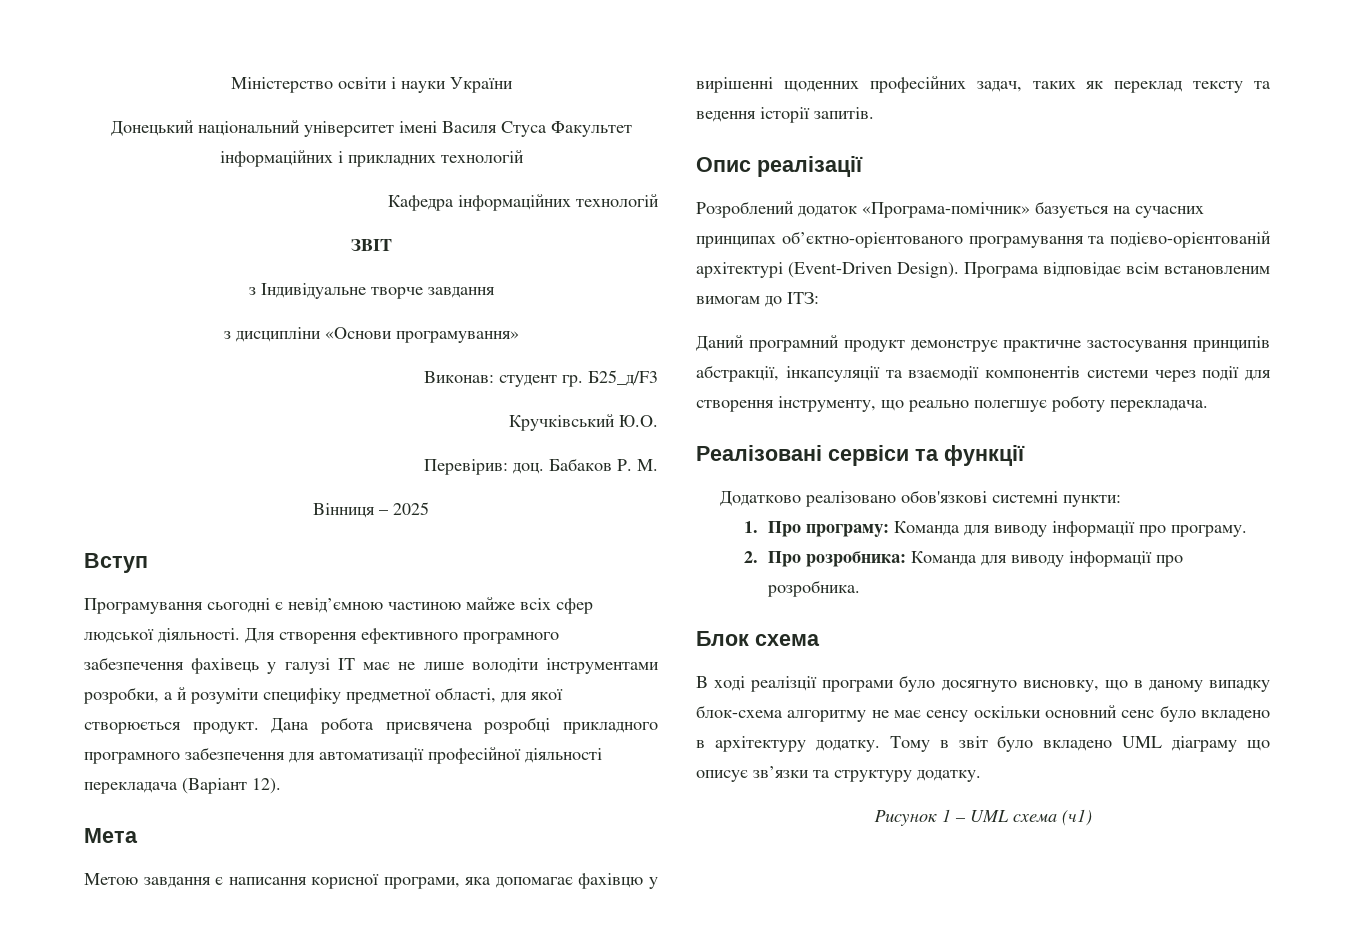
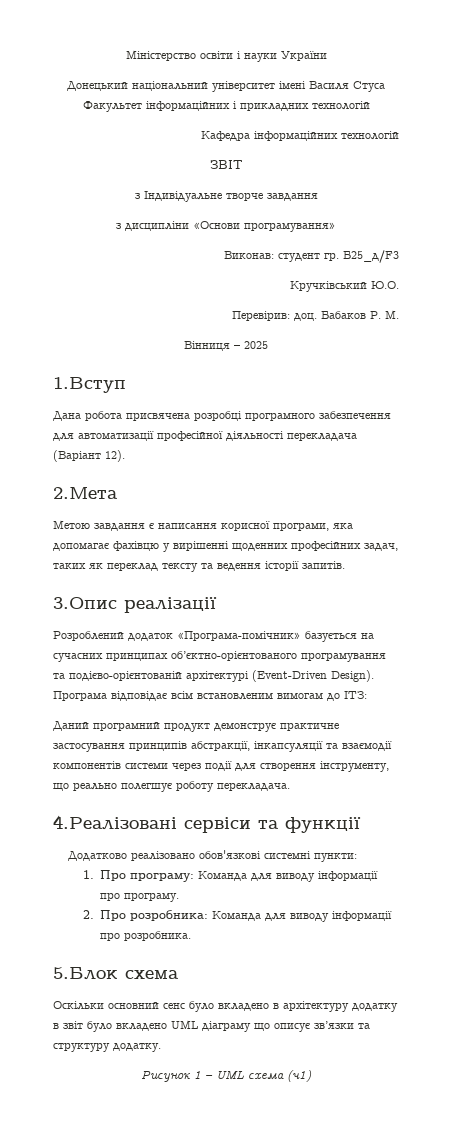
[84,553,148,573] [84,597,593,614] [84,628,559,644] [84,657,659,674] [83,687,563,704] [84,722,259,734] Вступ // Програмування сьогодні є невід’ємною частиною майже всіх сфер людської діяльності. Для створення ефективного програмного забезпечення фахівець у галузі ІТ має не лише володіти інструментами розробки, а й розуміти специфіку предметної області, для якої створюється продукт. -> [53,377,126,393] 1.Вступ //
[563,722,658,734] прикладного -> (242, 416) none
[84,828,138,843] Мета -> [53,487,118,499] 2.Мета
[696,157,751,172] Опис -> [53,597,117,609] 3.Опис
[696,445,822,461] Реалізовані -> [53,815,177,830] 4.Реалізовані
[696,631,749,646] Блок -> [53,967,118,980] 5.Блок
[696,675,1270,692] [696,705,1041,722] В ході реалізції програми було досягнуто висновку, що в даному випадку блок-схема алгоритму не має сенсу оскільки -> [53,1001,104,1010] Оскільки
[815,736,930,752] додатку. Тому -> [352,1003,398,1012] додатку

